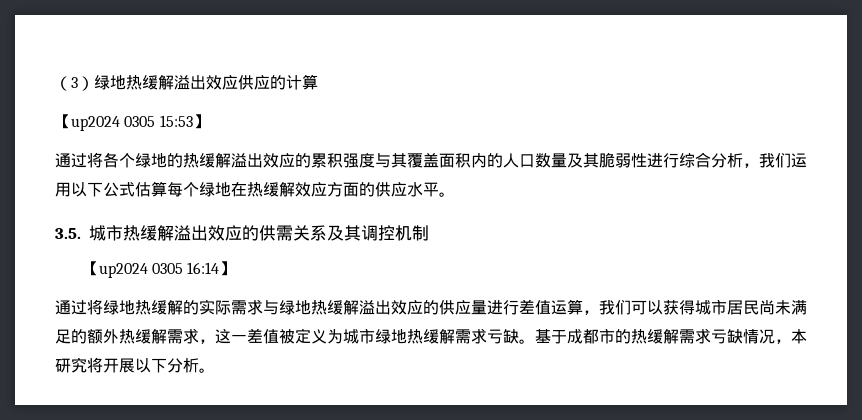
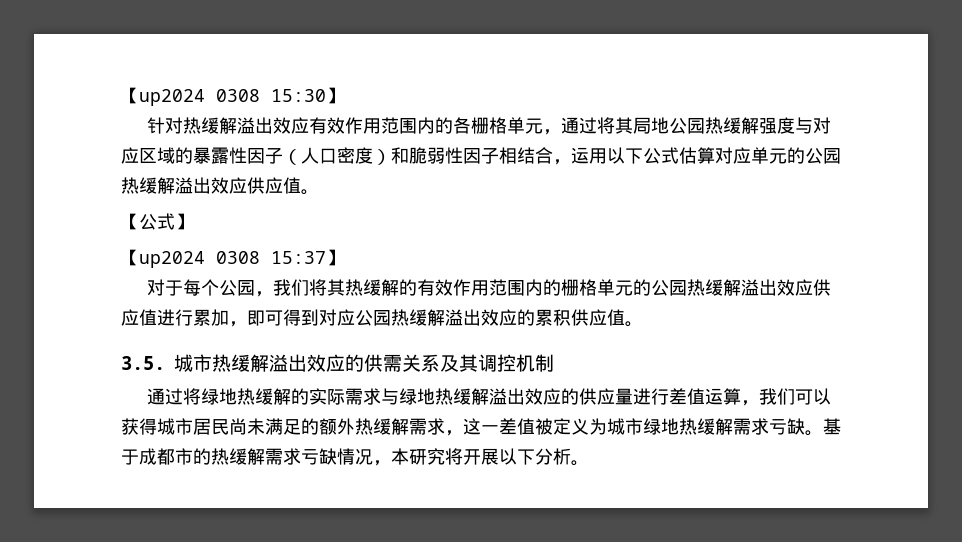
[55,74,318,91] [55,114,209,131] [55,152,183,168] （3）绿地热缓解溢出效应供应的计算 // 【up2024 0305 15:53】 // 通过将各个绿地的 -> [121,87,344,106] [146,117,831,135] [121,147,841,165] [121,177,319,195] [121,213,193,230] [121,249,344,268] [146,279,831,297] [121,309,391,327] 【up2024 0308 15:30】 // 针对热缓解溢出效应有效作用范围内的各栅格单元，通过将其局地公园热缓解强度与对应区域的暴露性因子（人口密度）和脆弱性因子相结合，运用以下公式估算对应单元的公园热缓解溢出效应供应值。 // 【公式】 // 【up2024 0308 15:37】 // 对于每个公园，我们将其热缓解的有效作用范围内的栅格单元的公园热缓解溢出效应供应值进行累加，即可得到对应公园
[343,152,807,168] [55,181,439,197] 强度与其覆盖面积内的人口数量及其脆弱性进行综合分析，我们运用以下公式估算每个绿地在热缓解效应方面的供应水平 -> [571,309,625,326] 供应值
[82,261,236,278] // 【up2024 0305 16:14】 -> (554, 363) none

